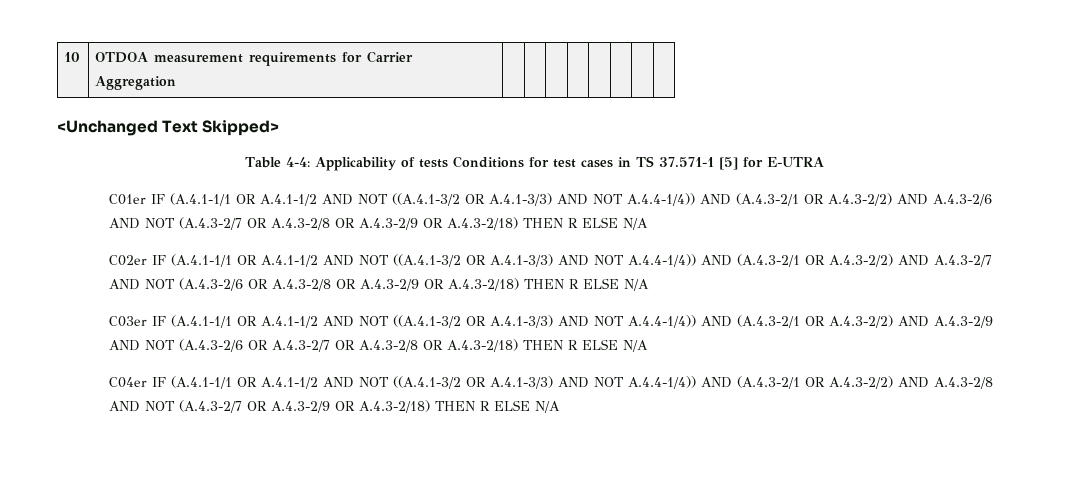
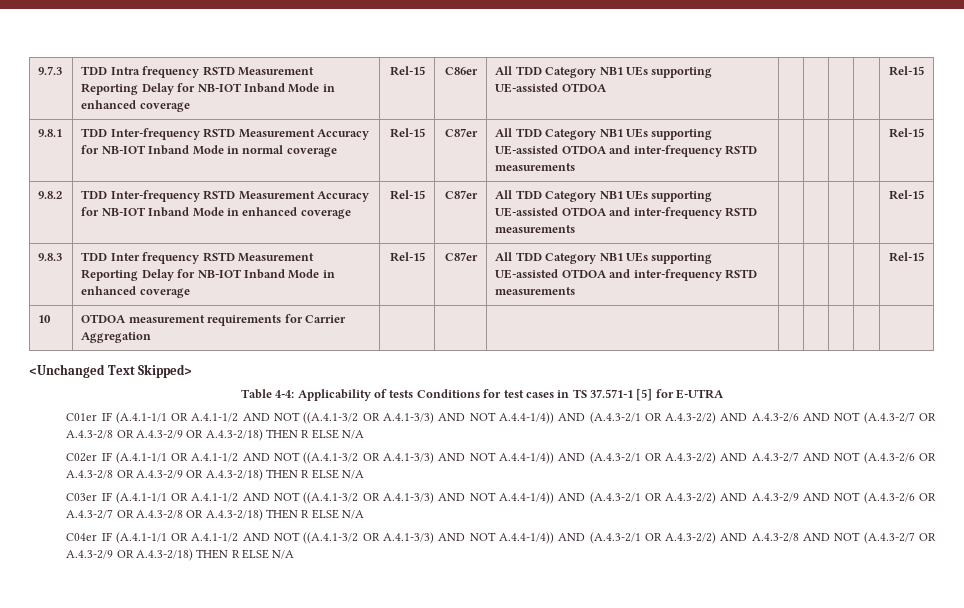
(64, 57) none -> [38,66,63,75] [81,66,314,78] [81,83,335,95] [81,100,190,112] [389,66,425,76] [444,67,478,75] [495,66,713,78] [495,83,607,93] [889,66,924,76] [38,129,63,137] [81,128,369,140] [81,145,337,157] [389,128,425,138] [444,128,478,137] [495,128,713,140] [495,145,757,157] [495,163,576,171] [889,128,924,138] [38,191,63,199] [81,190,369,202] [81,207,351,219] [389,190,425,200] [444,190,478,199] [495,190,713,202] [495,207,757,219] [495,225,576,233] [889,190,924,200] [38,253,63,261] [81,252,314,264] [81,269,335,281] [81,286,190,298] [389,252,425,262] [444,252,478,261] [495,252,713,264] [495,269,757,281] [495,287,576,295] [889,252,924,262] 9.7.3 | TDD Intra frequency RSTD Measurement Reporting Delay for NB-IOT Inband Mode in enhanced coverage | Rel-15 | C86er | All TDD Category NB1 UEs supporting UE-assisted OTDOA | | | | | Rel-15 // 9.8.1 | TDD Inter-frequency RSTD Measurement Accuracy for NB-IOT Inband Mode in normal coverage | Rel-15 | C87er | All TDD Category NB1 UEs supporting UE-assisted OTDOA and inter-frequency RSTD measurements | | | | | Rel-15 // 9.8.2 | TDD Inter-frequency RSTD Measurement Accuracy for NB-IOT Inband Mode in enhanced coverage | Rel-15 | C87er | All TDD Category NB1 UEs supporting UE-assisted OTDOA and inter-frequency RSTD measurements | | | | | Rel-15 // 9.8.3 | TDD Inter frequency RSTD Measurement Reporting Delay for NB-IOT Inband Mode in enhanced coverage | Rel-15 | C87er | All TDD Category NB1 UEs supporting UE-assisted OTDOA and inter-frequency RSTD measurements | | | | | Rel-15 //

